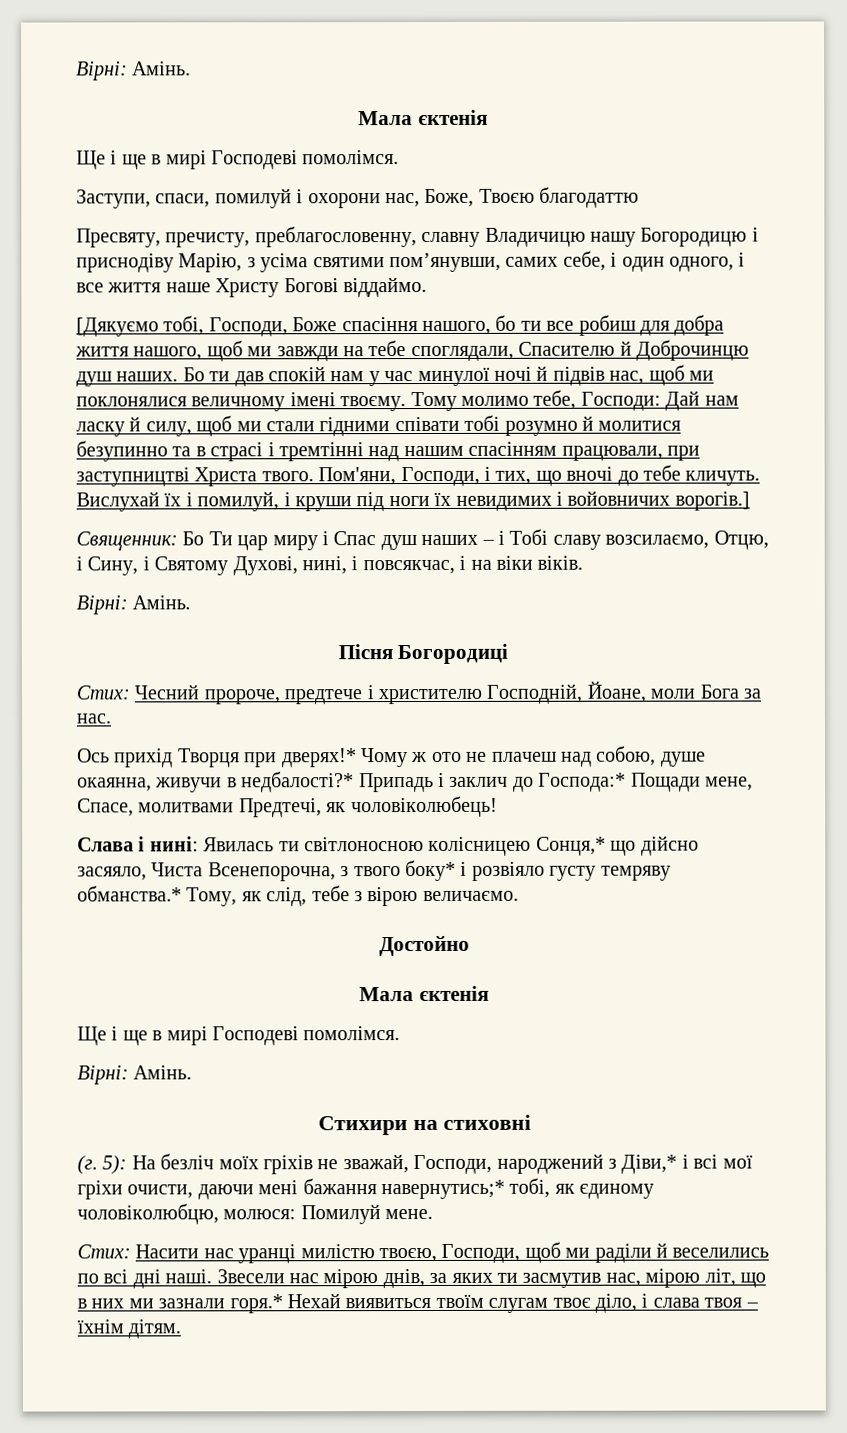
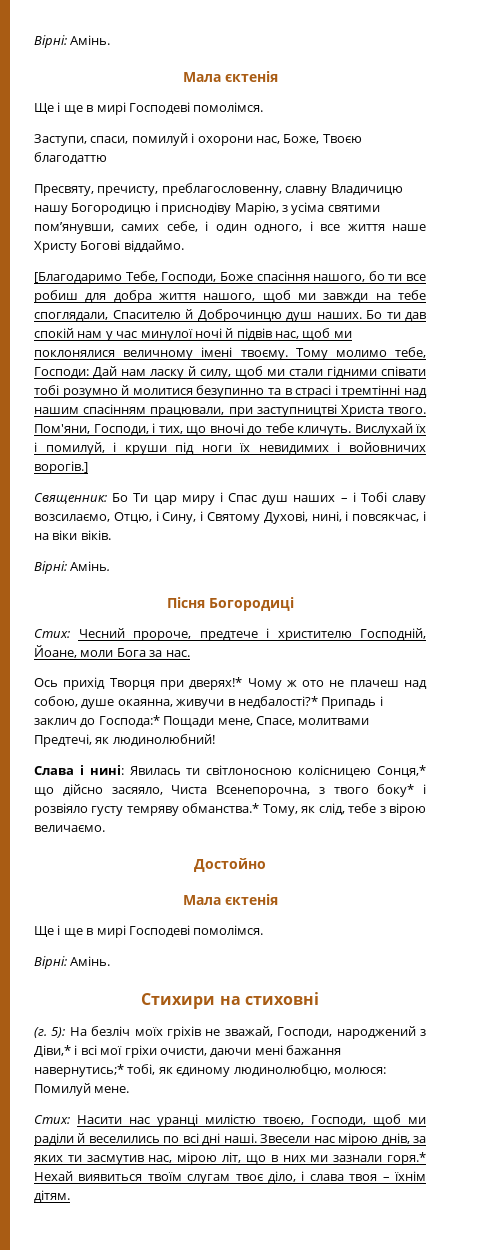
[76,315,205,337] [Дякуємо тобі, -> [34,271,158,284] [Благодаримо Тебе,
[350,795,498,818] чоловіколюбець! -> [112,734,215,746] людинолюбний!
[77,1203,219,1225] чоловіколюбцю, -> [233,1064,331,1076] людинолюбцю,

